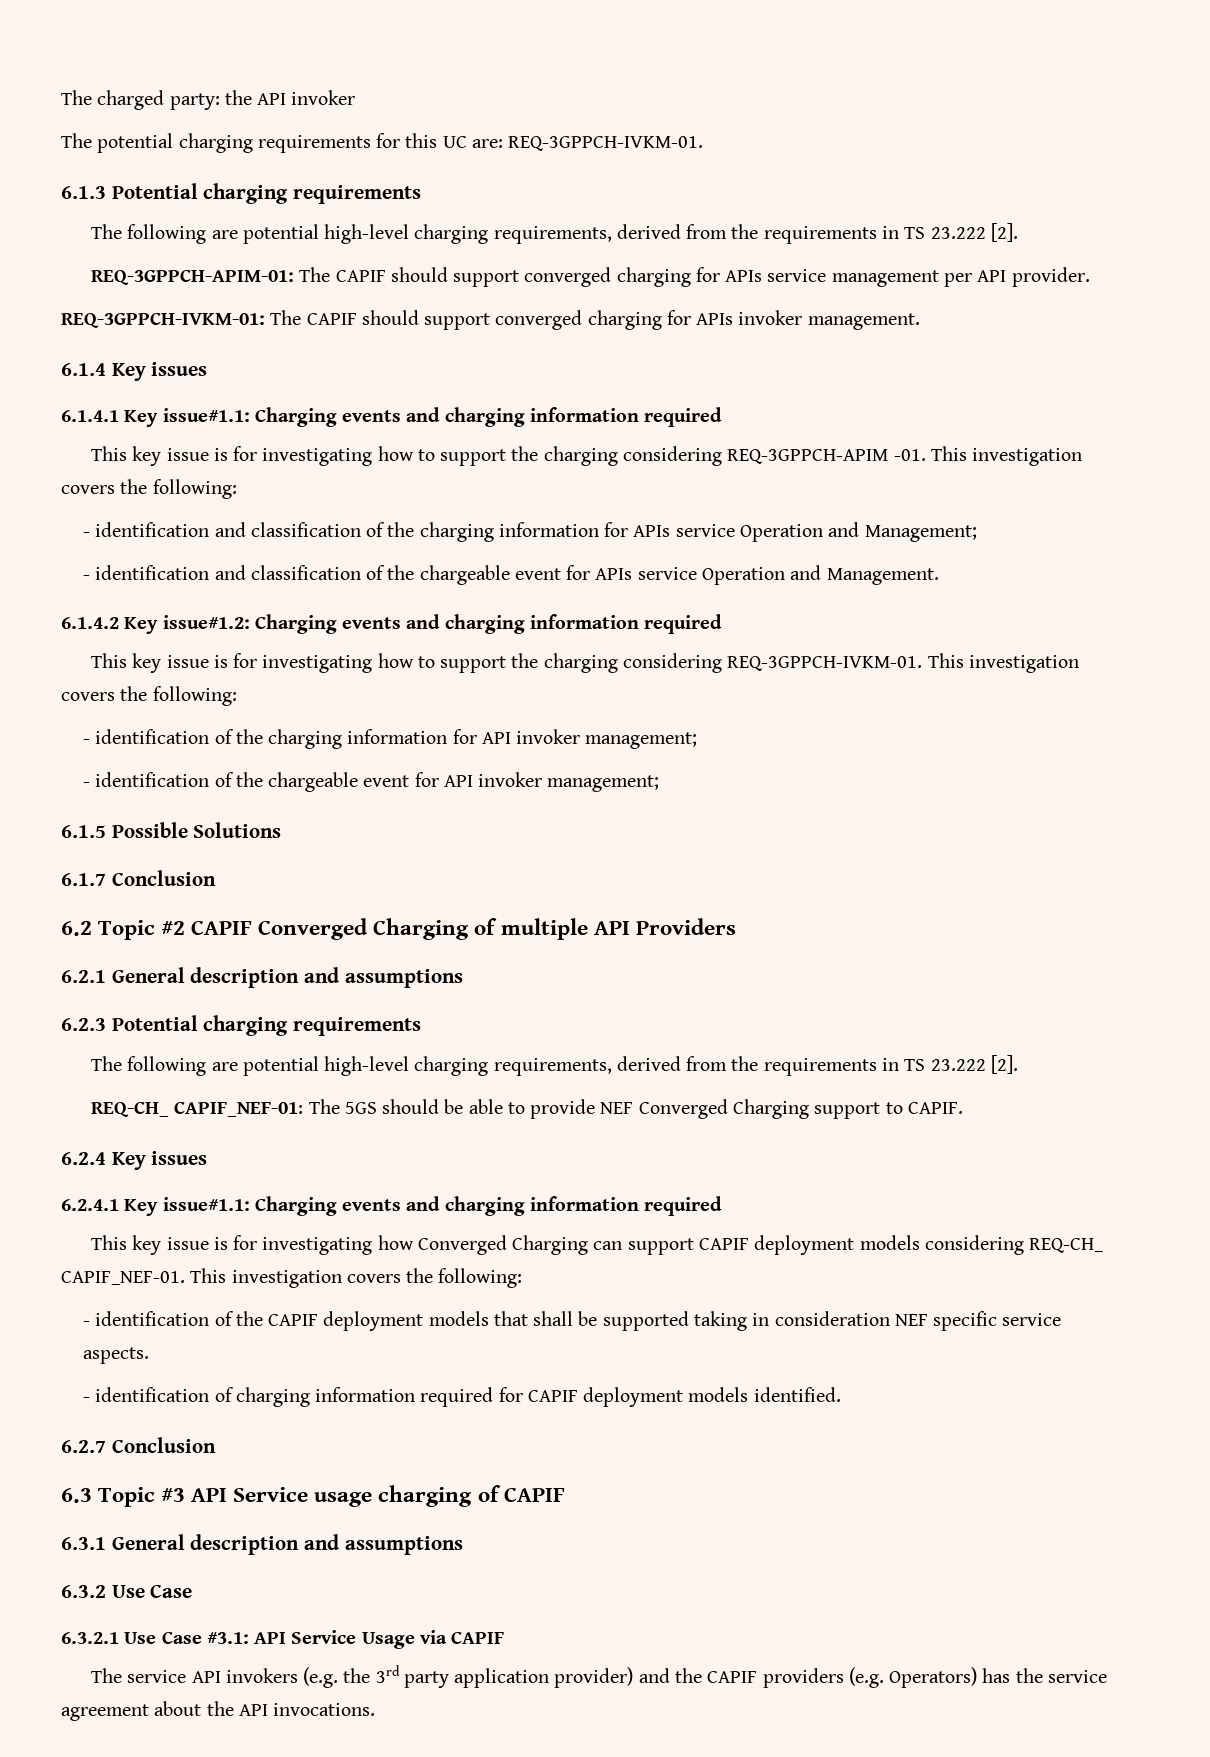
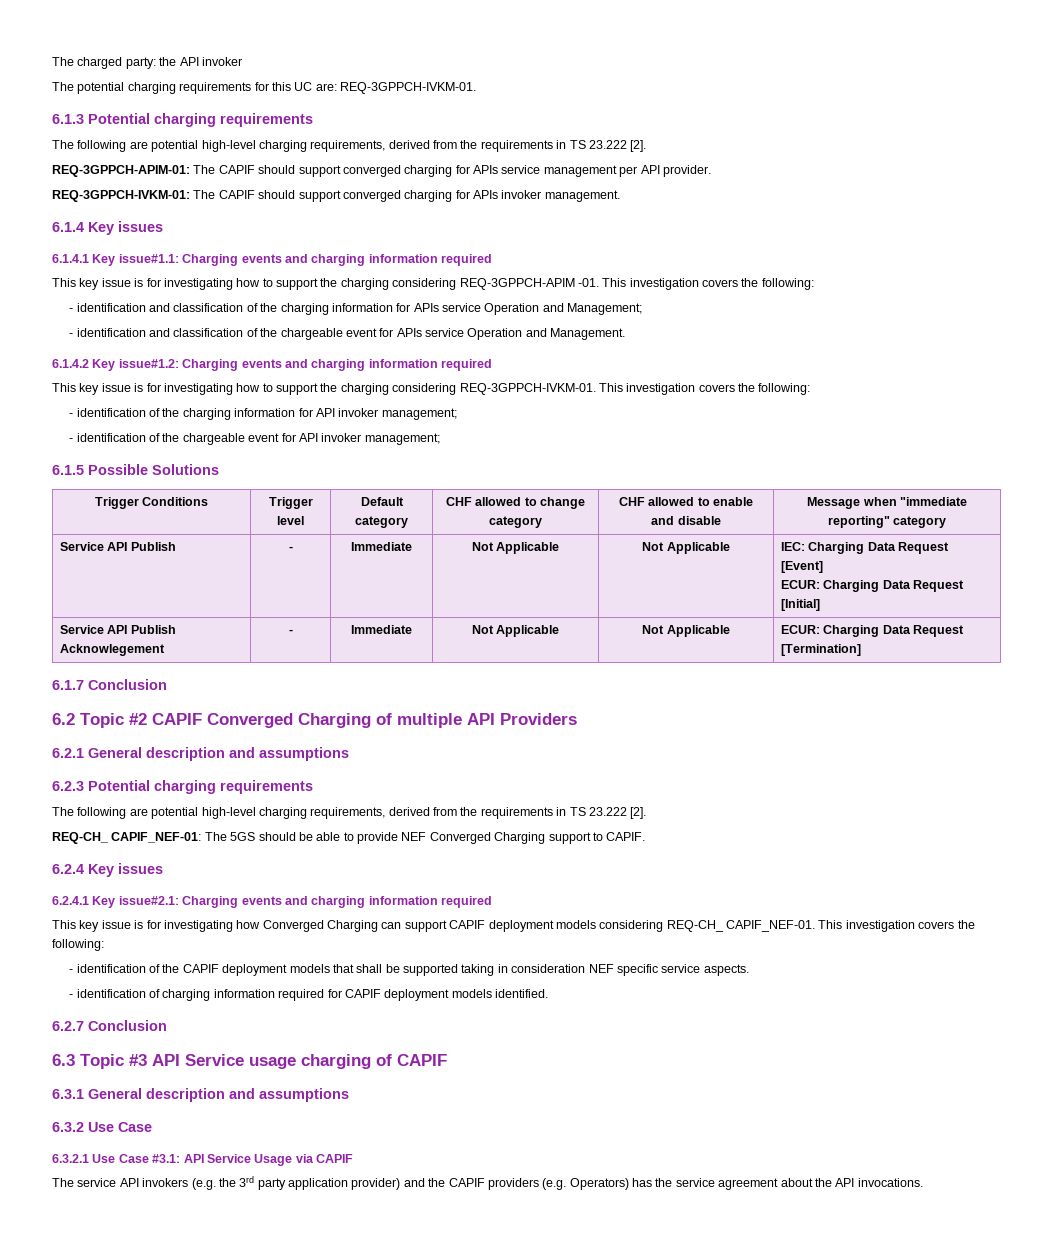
(282, 830) none -> [94,497,209,509] [268,497,313,509] [277,516,304,525] [360,497,404,506] [355,516,408,528] [445,497,586,509] [489,516,542,528] [618,497,754,506] [651,516,721,525] [807,497,967,509] [827,516,947,528] [59,542,176,551] [288,546,293,551] [351,542,412,551] [471,542,560,554] [642,542,730,554] [780,542,949,554] [780,561,823,573] [780,580,964,592] [780,599,820,611] [59,625,176,634] [59,644,165,656] [288,629,293,634] [351,625,412,634] [471,625,560,637] [642,625,730,637] [780,625,964,637] [780,644,861,656] // Trigger Conditions | Trigger level | Default category | CHF allowed to change category | CHF allowed to enable and disable | Message when "immediate reporting" category // Service API Publish | - | Immediate | Not Applicable | Not Applicable | IEC: Charging Data Request [Event] // ECUR: Charging Data Request [Initial] // Service API Publish Acknowlegement | - | Immediate | Not Applicable | Not Applicable | ECUR: Charging Data Request [Termination]
[162,1197,250,1211] issue#1.1: -> [118,896,179,905] issue#2.1:

